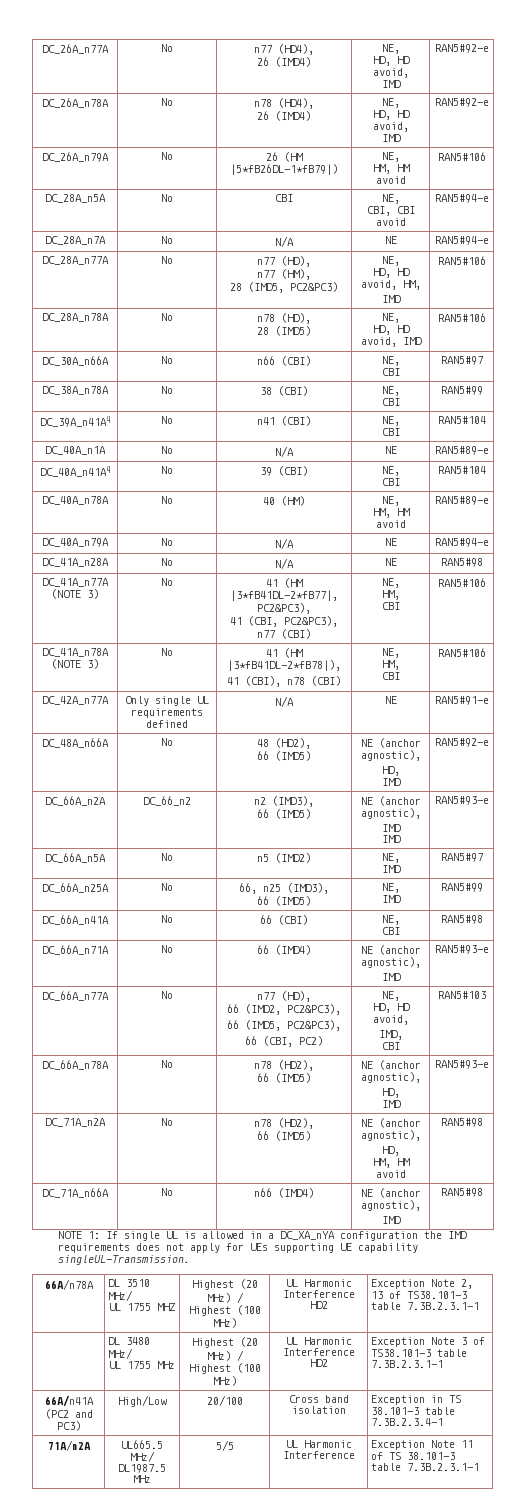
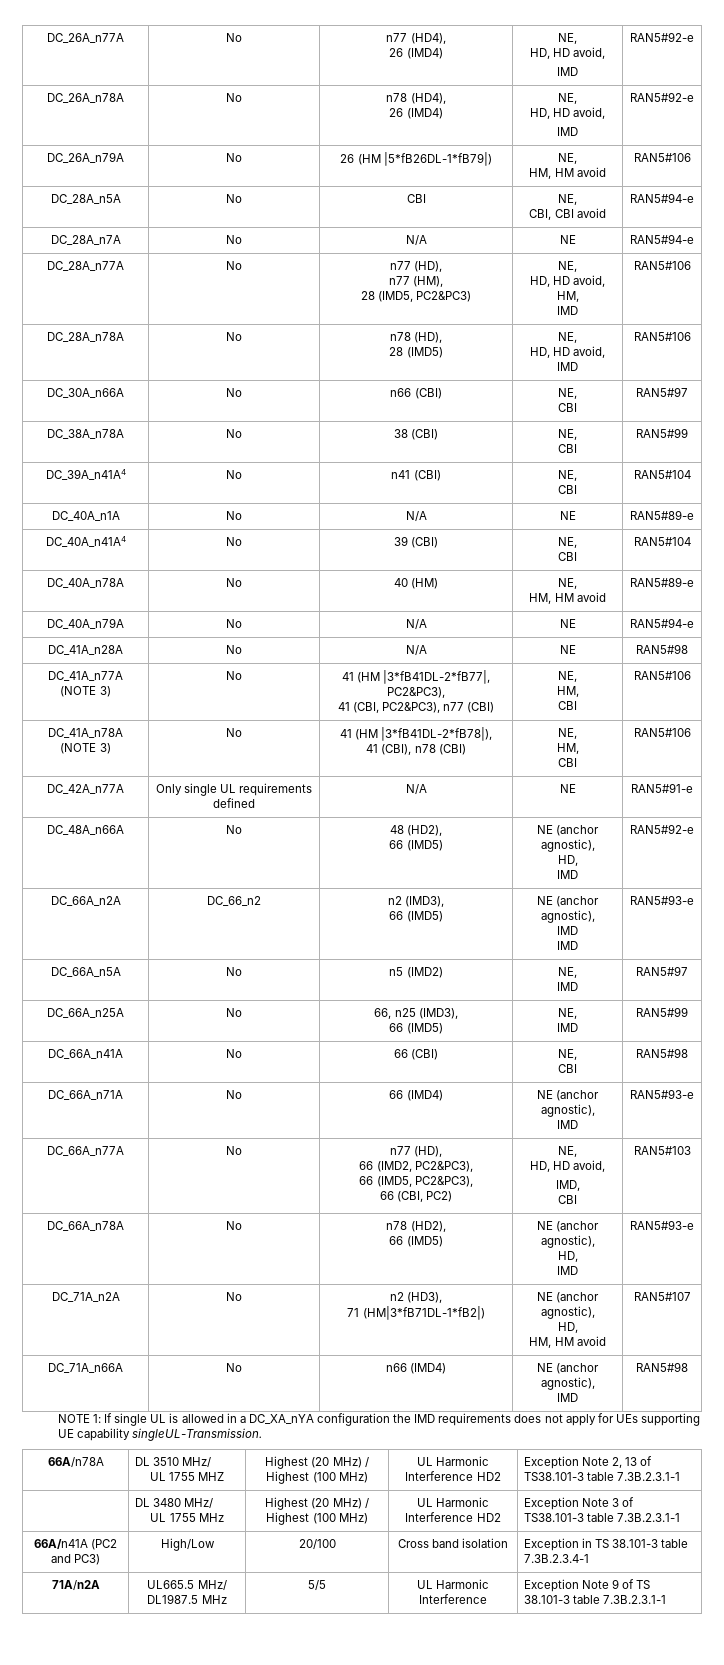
[254,1118,314,1129] [257,1131,311,1141] n78 (HD2), // 66 (IMD5) -> [389,1292,443,1303] [347,1306,485,1320] n2 (HD3), // 71 (HM|3*fB71DL-1*fB2|)
[440,1118,483,1127] RAN5#98 -> [633,1292,691,1301] RAN5#107
[461,1440,474,1448] 11 -> [611,1579,619,1589] 9

